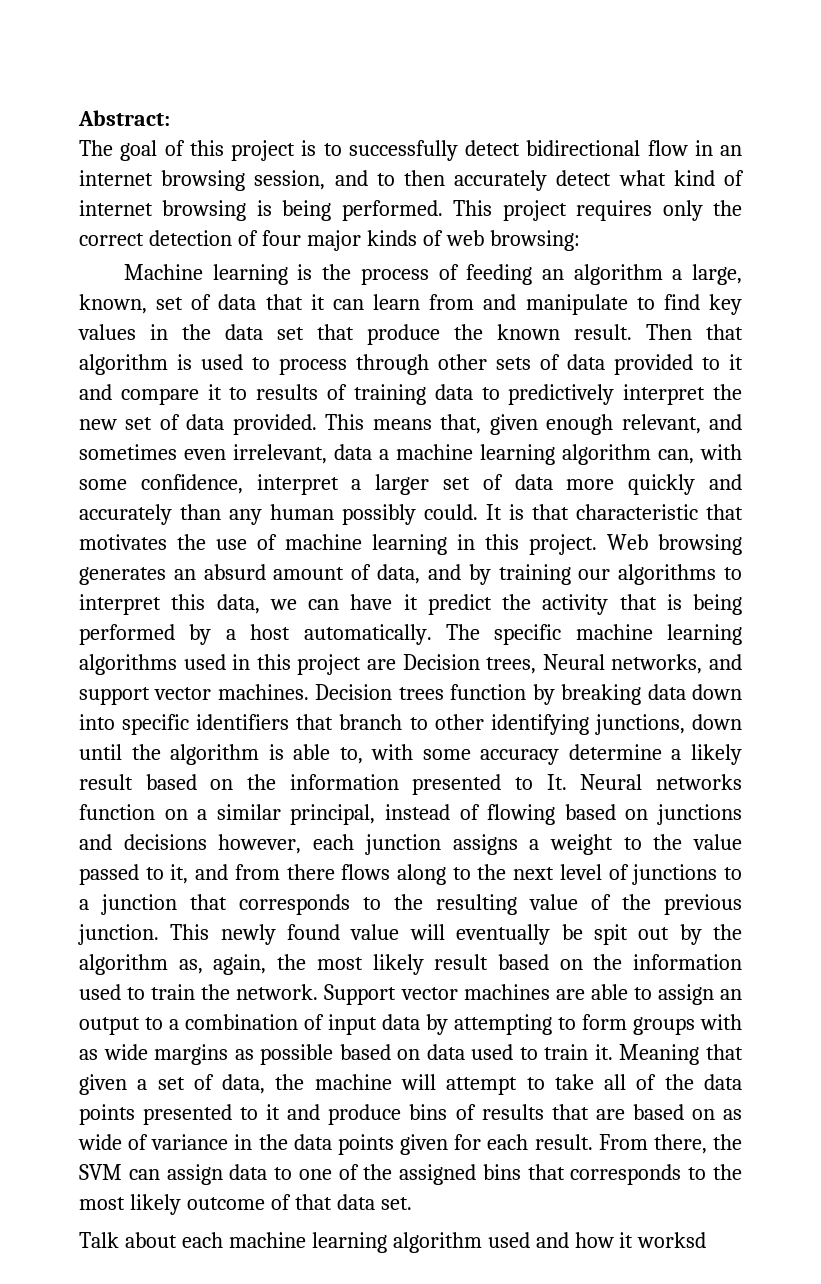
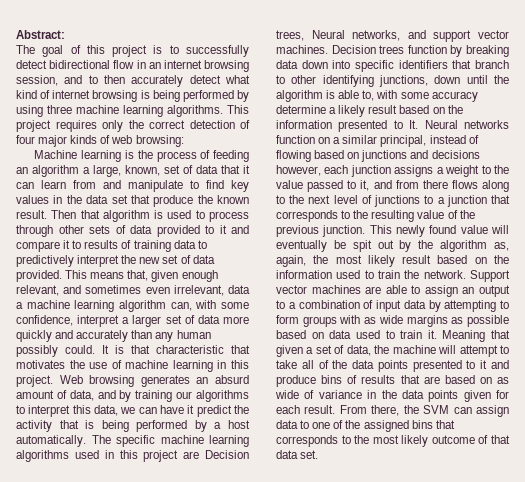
[341,200,443,221] performed. -> [182,90,249,102] [16,105,223,117] performed by using three machine learning algorithms.
[79,1232,707,1253] // Talk about each machine learning algorithm used and how it worksd -> (319, 454) none

